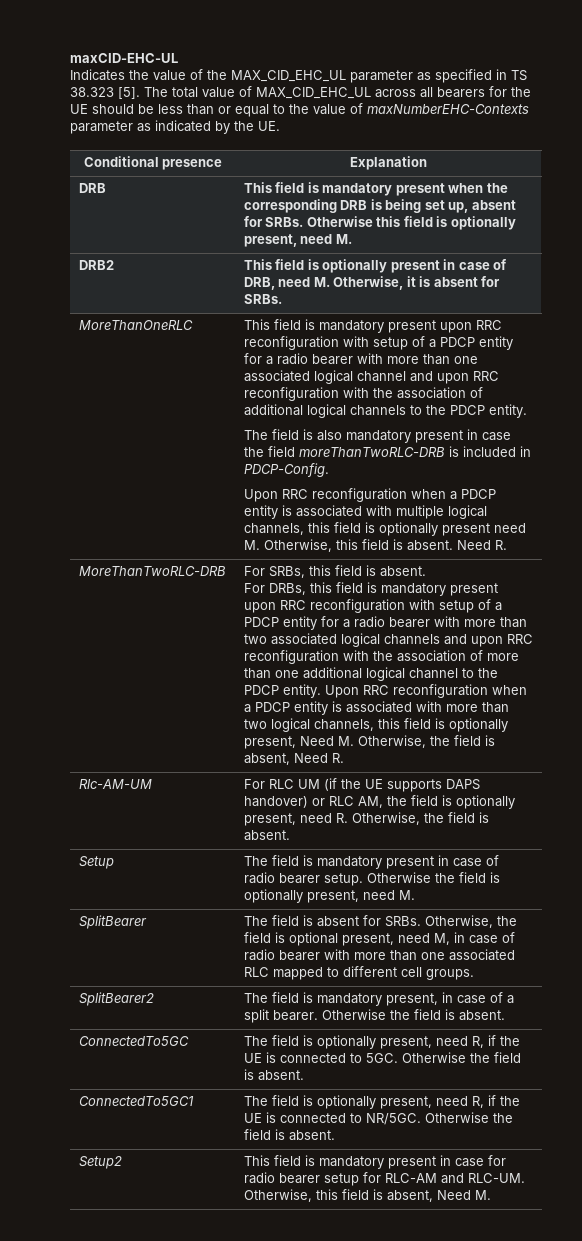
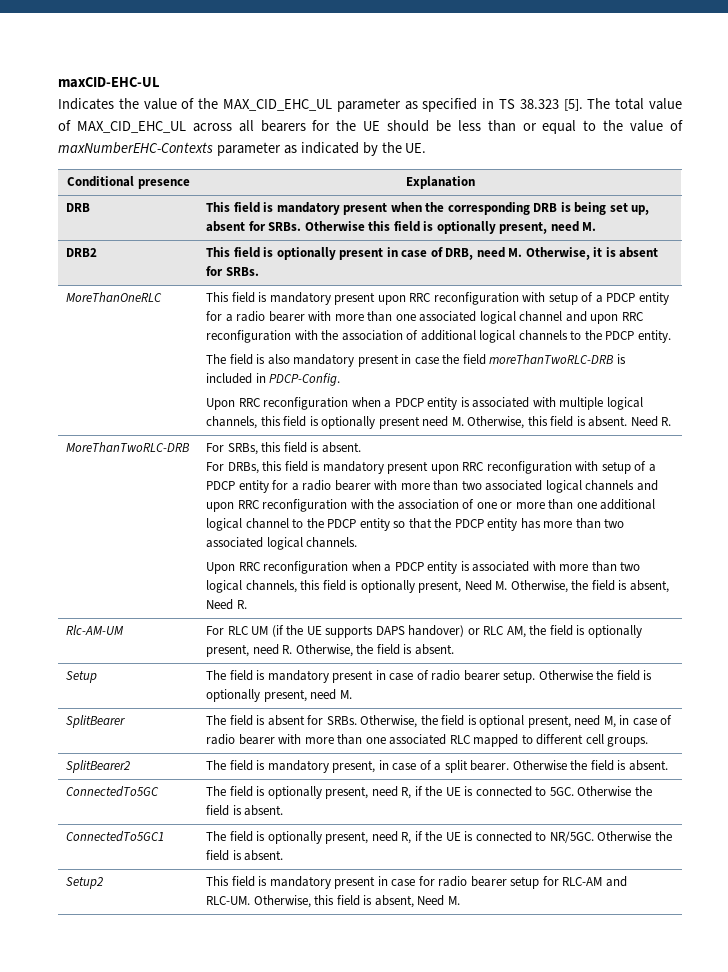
(483, 655) none -> [476,502,513,509] one or
[282,684,321,698] entity. -> [359,518,625,531] [205,537,358,550] entity so that the PDCP entity has more than two associated logical channels. //

